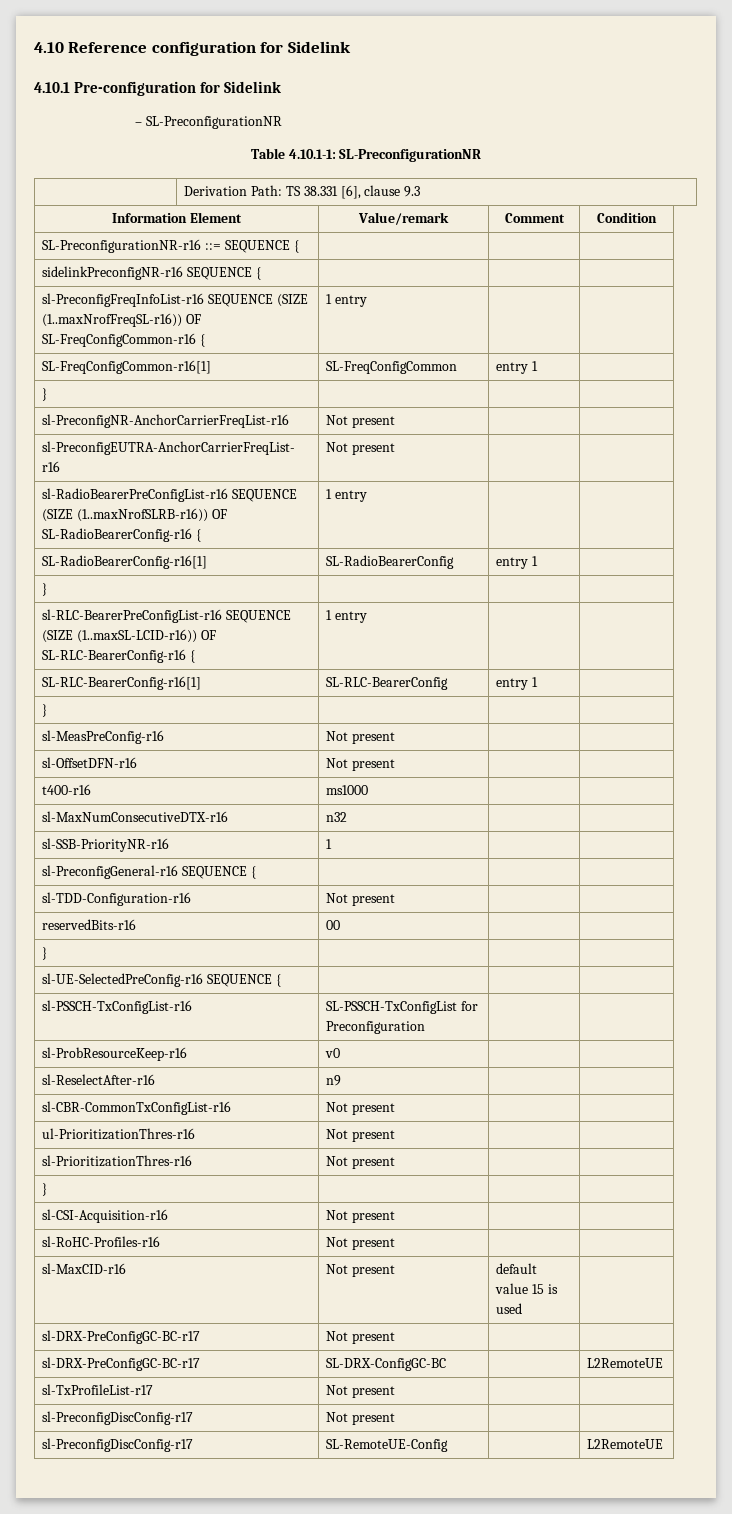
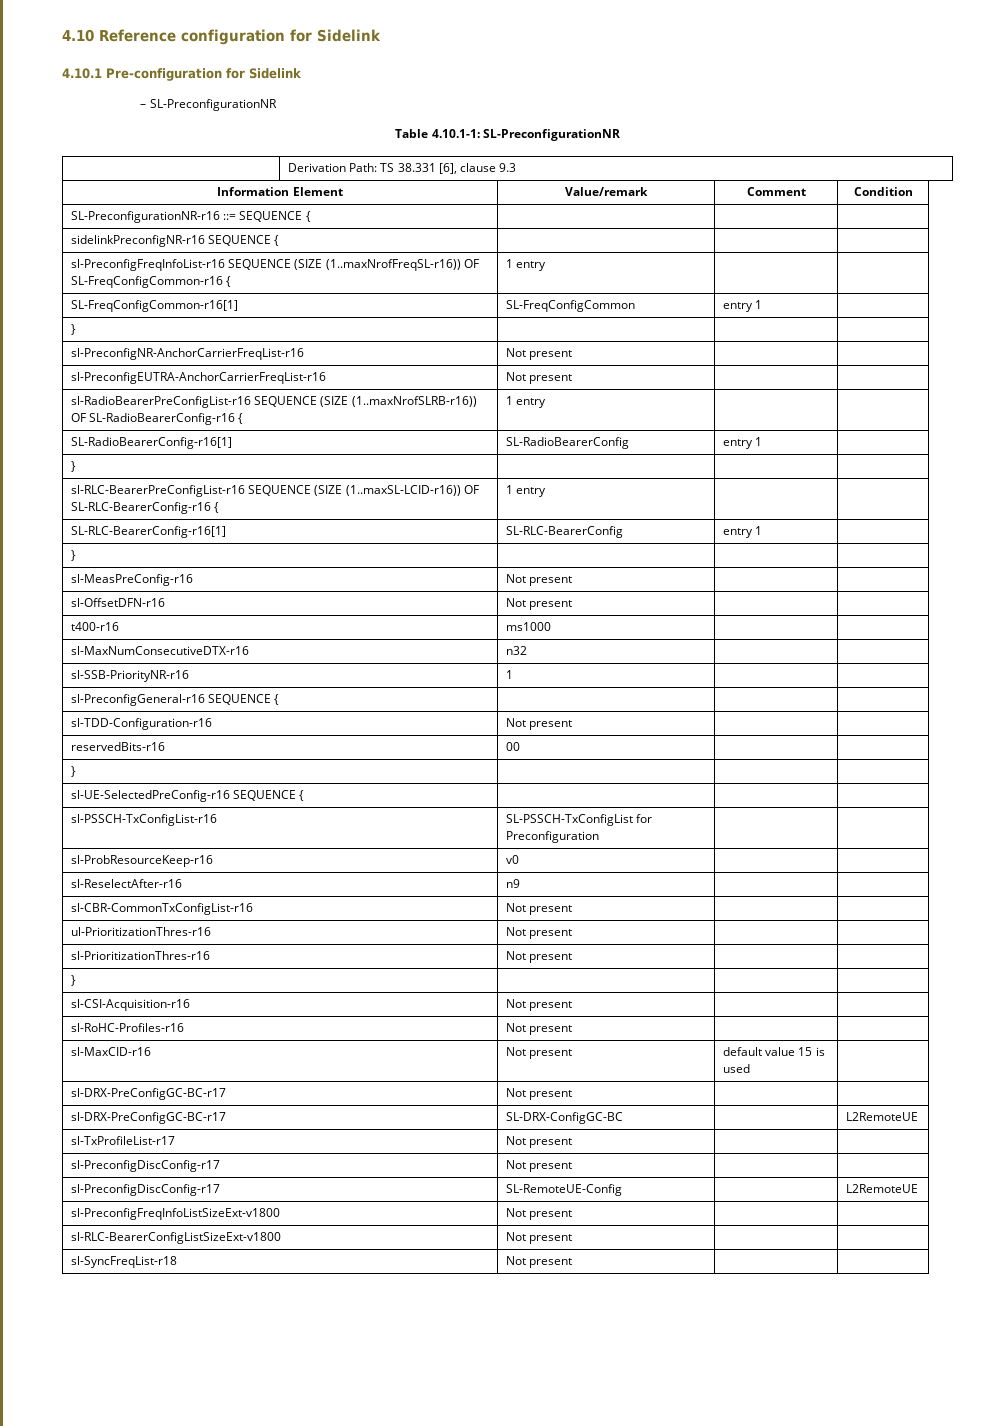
(664, 1444) none -> [70,1208,280,1220] [505,1208,573,1220] [70,1232,281,1244] [505,1232,573,1244] [70,1256,177,1268] [505,1256,573,1268] // sl-PreconfigFreqInfoListSizeExt-v1800 | Not present | | // sl-RLC-BearerConfigListSizeExt-v1800 | Not present | | // sl-SyncFreqList-r18 | Not present | |

